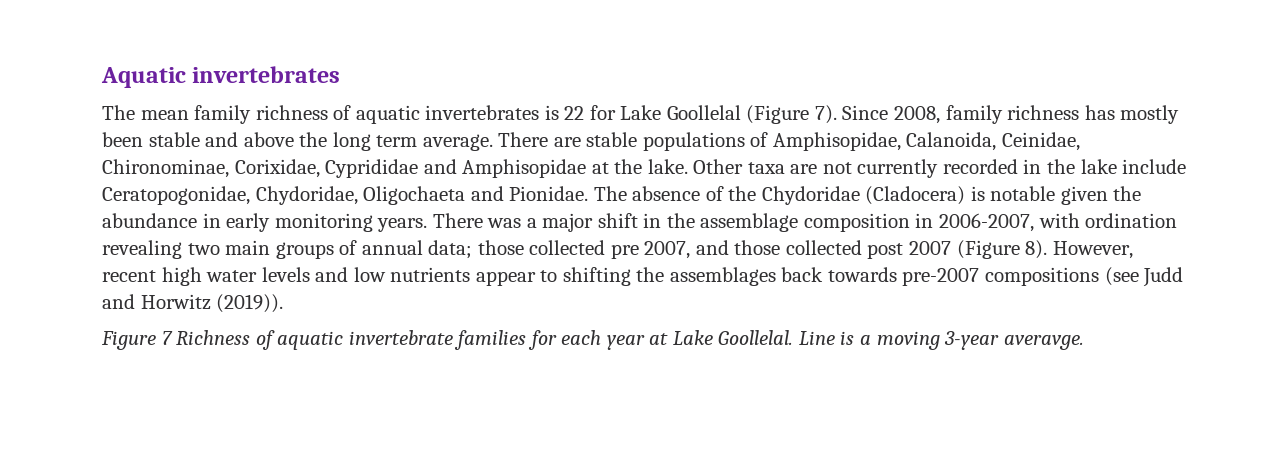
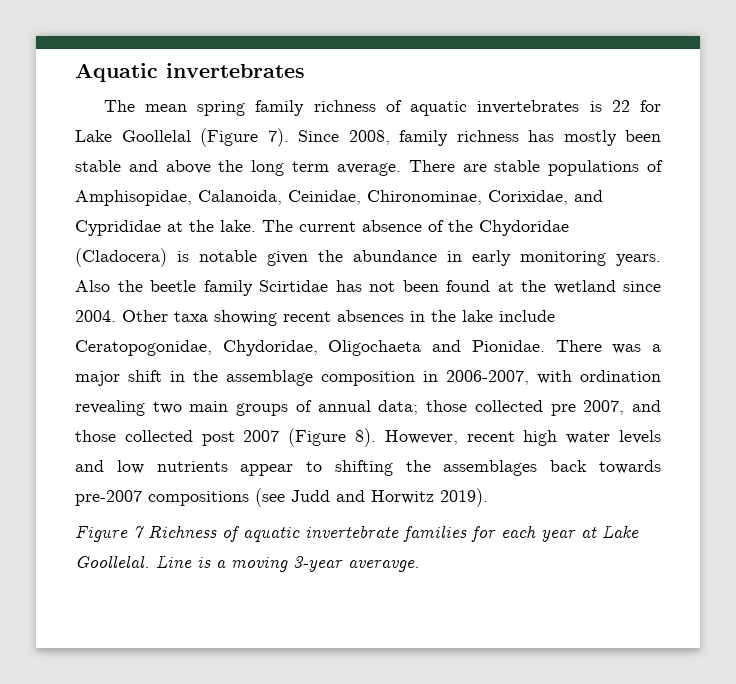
(189, 115) none -> [197,101,246,116] spring
[325,159,1187,178] [102,186,627,205] Cyprididae and Amphisopidae at the lake. Other taxa are not currently recorded in the lake include Ceratopogonidae, Chydoridae, Oligochaeta and Pionidae. The -> [574,190,603,202] [75,220,356,236] and Cyprididae at the lake. The current
(428, 225) none -> [75,280,661,296] [75,310,555,326] [75,340,545,356] Also the beetle family Scirtidae has not been found at the wetland since 2004. Other taxa showing recent absences in the lake include Ceratopogonidae, Chydoridae, Oligochaeta and Pionidae.
[216,294,284,313] (2019)). -> [440,488,488,507] 2019).

